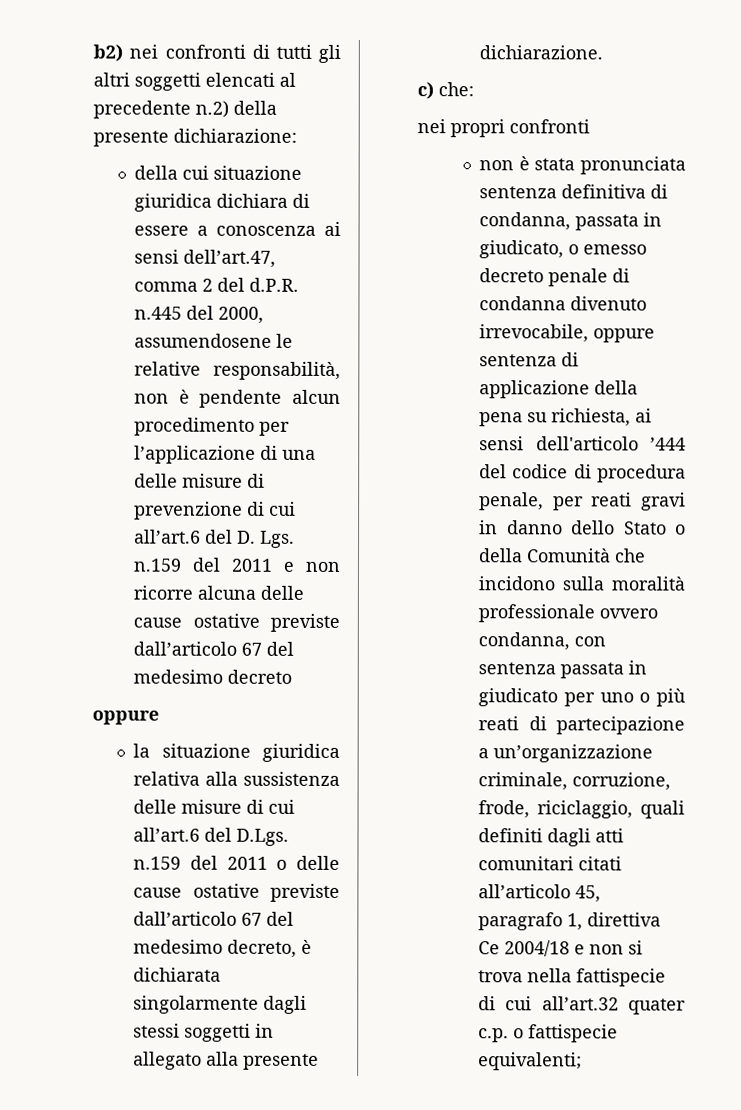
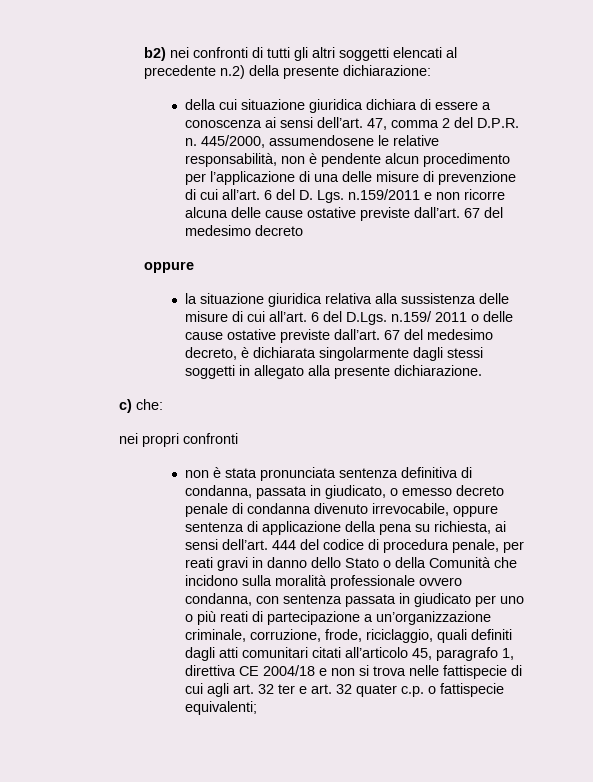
[183,249,277,268] dell’art.47, -> [317,117,388,130] dell’art. 47,
[249,277,300,292] [134,305,265,324] d.P.R. n.445 del 2000, -> [477,118,520,128] [185,135,266,148] D.P.R. n. 445/2000,
[134,529,202,544] all’art.6 -> [222,189,273,200] all’art. 6
[133,557,273,572] n.159 del 2011 -> [348,189,421,200] n.159/2011
[133,641,238,656] dall’articolo -> [414,207,461,218] dall’art.
[133,827,290,846] [133,855,218,870] all’art.6 del D.Lgs. n.159 del -> [269,311,433,325] all’art. 6 del D.Lgs. n.159/
[133,911,238,926] dall’articolo -> [334,329,381,340] dall’art.
[535,436,686,451] dell'articolo ’444 -> [222,539,297,550] dell’art. 444
[478,941,501,955] Ce -> [239,666,260,676] CE
[527,968,573,983] nella -> [409,665,440,676] nelle
[541,996,619,1011] all’art.32 -> [207,683,353,697] agli art. 32 ter e art. 32

